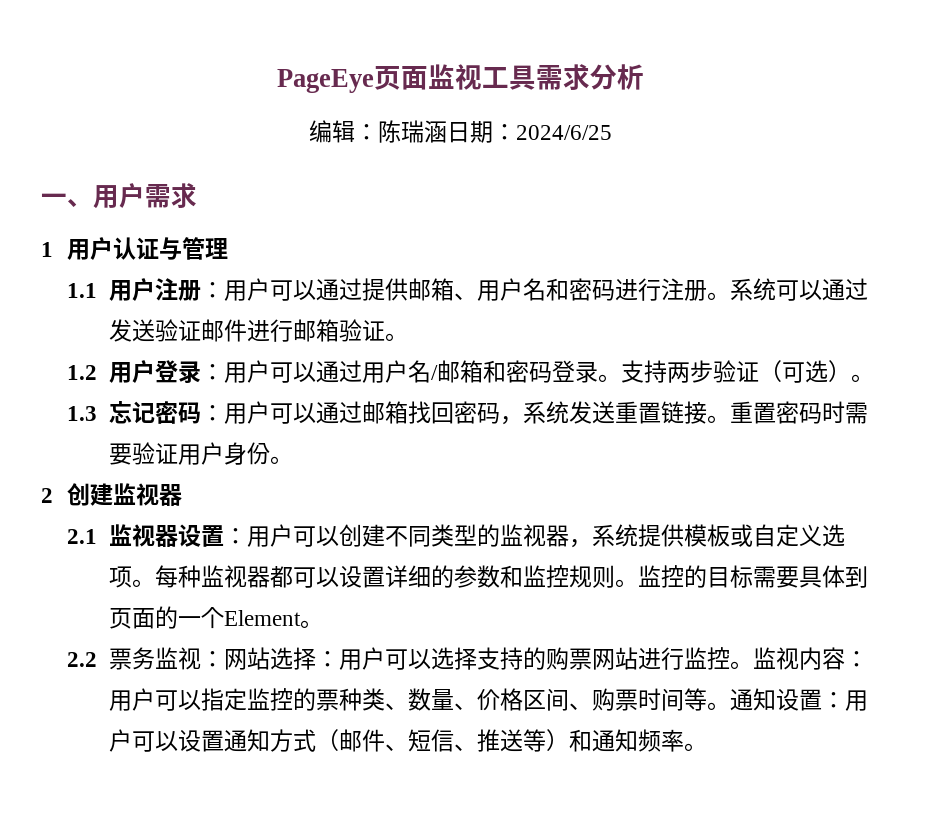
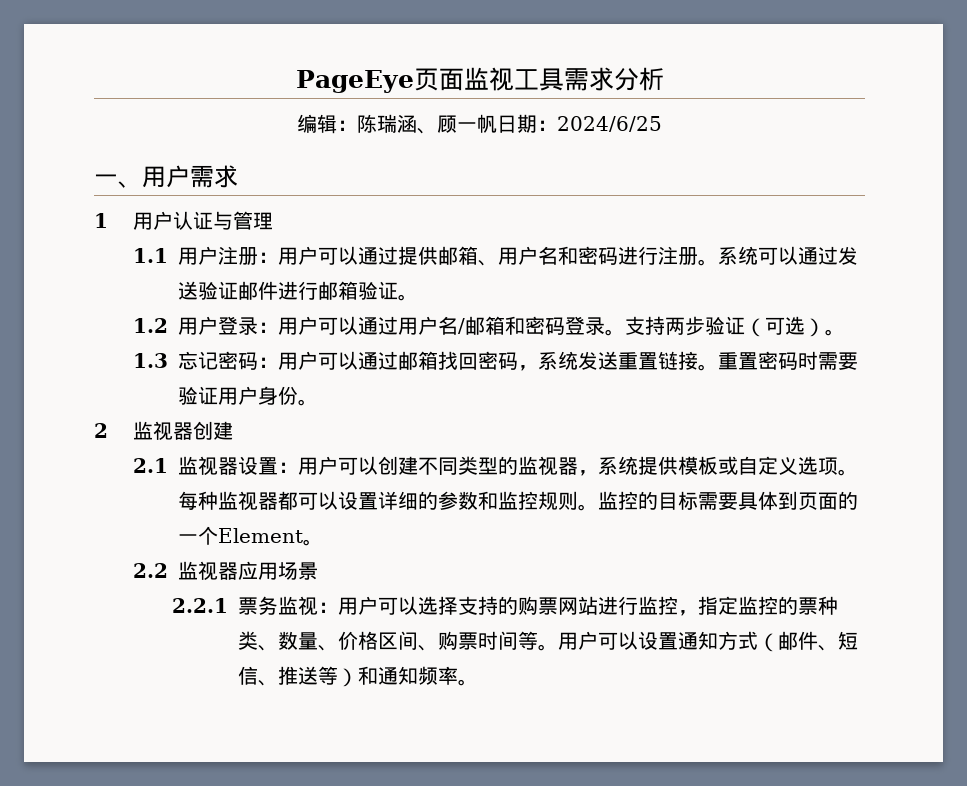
(447, 131) none -> [417,114,497,134] 、顾一帆
[67,483,183,506] 创建监视器 -> [133,421,234,441] 监视器创建
[108,647,316,670] 票务监视：网站选择 -> [178,561,319,581] [172,596,319,616] 监视器应用场景 // 2.2.1票务监视
[729,647,868,670] [108,688,201,711] 。监视内容：用户可以 -> [678,610,699,616] ，
[729,688,845,711] 通知设置： -> (559, 647) none

